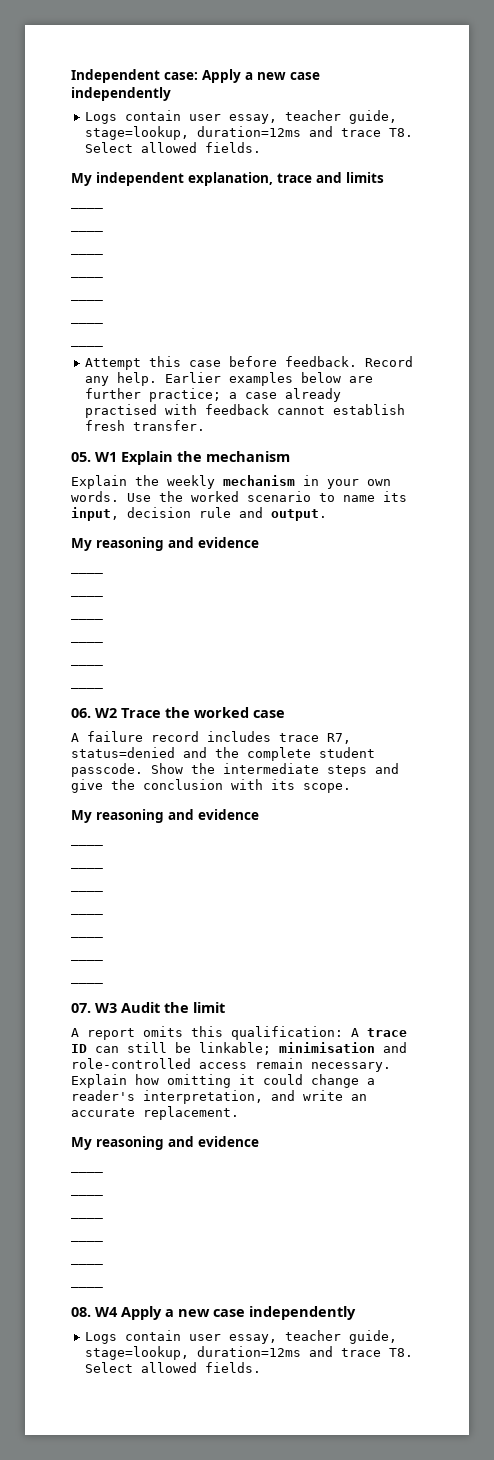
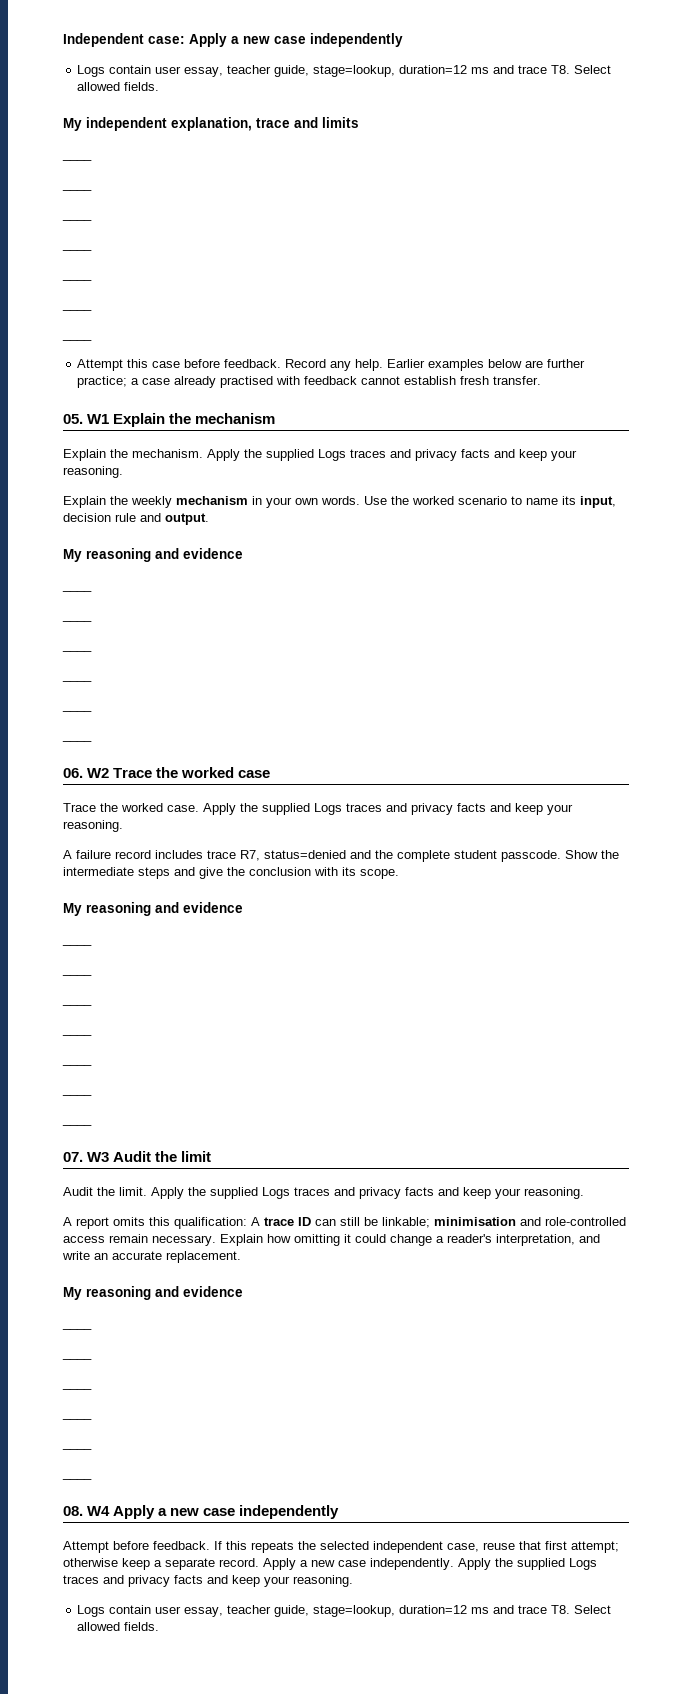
[196,126,301,137] duration=12ms -> [399,65,490,74] duration=12 ms
(290, 456) none -> [63,449,577,461] [63,466,123,478] // Explain the mechanism. Apply the supplied Logs traces and privacy facts and keep your reasoning.
(285, 714) none -> [63,803,573,815] [63,820,123,832] // Trace the worked case. Apply the supplied Logs traces and privacy facts and keep your reasoning.
(225, 1007) none -> [63,1187,584,1199] // Audit the limit. Apply the supplied Logs traces and privacy facts and keep your reasoning.
[84,1330,397,1344] [84,1346,301,1360] // Logs contain user essay, teacher guide, stage=lookup, duration=12ms -> [63,1541,619,1553] [63,1558,597,1570] [63,1575,353,1587] [77,1605,490,1617] // Attempt before feedback. If this repeats the selected independent case, reuse that first attempt; otherwise keep a separate record. Apply a new case independently. Apply the supplied Logs traces and privacy facts and keep your reasoning. // Logs contain user essay, teacher guide, stage=lookup, duration=12 ms

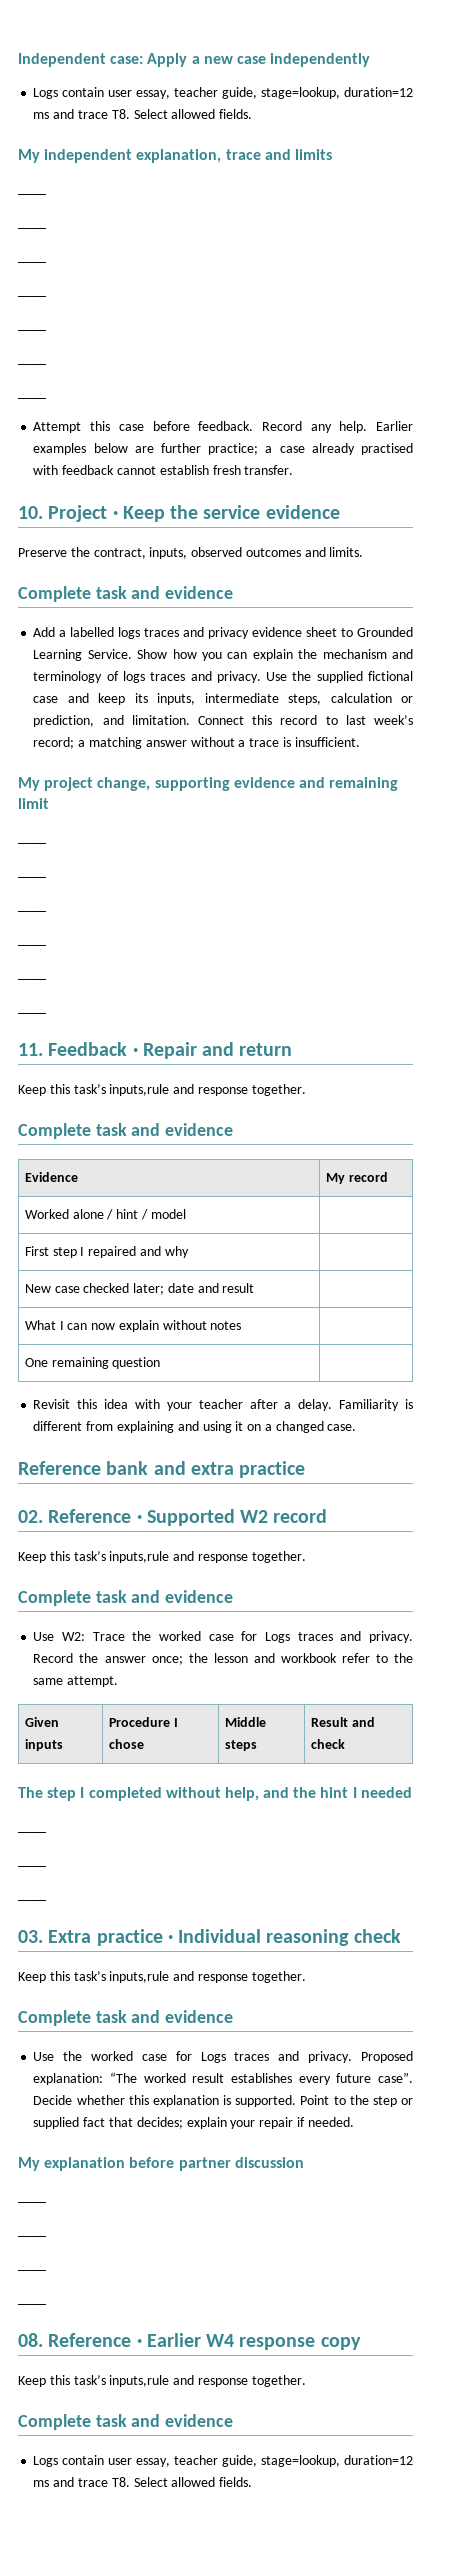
[63,413,276,427] [63,449,577,461] [63,466,123,478] [63,496,616,508] [63,513,209,525] [63,548,243,562] [62,589,92,592] [62,619,92,622] [62,649,92,652] [62,679,92,682] [62,709,92,712] [62,739,92,742] [63,767,271,778] [63,803,573,815] [63,820,123,832] [63,850,619,862] [63,867,399,879] [63,902,243,916] [62,943,92,946] [62,973,92,976] [62,1003,92,1006] [62,1033,92,1036] [62,1063,92,1066] [62,1093,92,1096] [62,1123,92,1126] [63,1151,212,1162] [63,1187,584,1199] [63,1217,626,1229] [63,1234,600,1246] [62,1251,241,1263] [63,1286,243,1300] [62,1327,92,1330] [62,1357,92,1360] 05. W1 Explain the mechanism // Explain the mechanism. Apply the supplied Logs traces and privacy facts and keep your reasoning. // Explain the weekly mechanism in your own words. Use the worked scenario to name its input, decision rule and output. // My reasoning and evidence // ____ // ____ // ____ // ____ // ____ // ____ // 06. W2 Trace the worked case // Trace the worked case. Apply the supplied Logs traces and privacy facts and keep your reasoning. // A failure record includes trace R7, status=denied and the complete student passcode. Show the intermediate steps and give the conclusion with its scope. // My reasoning and evidence // ____ // ____ // ____ // ____ // ____ // ____ // ____ // 07. W3 Audit the limit // Audit the limit. Apply the supplied Logs traces and privacy facts and keep your reasoning. // A report omits this qualification: A trace ID can still be linkable; minimisation and role-controlled access remain necessary. Explain how omitting it could change a reader's interpretation, and write an accurate replacement. // My reasoning and evidence // ____ // ____ -> [18,505,340,522] [18,547,364,559] [18,586,234,602] [33,627,413,639] [33,649,413,661] [33,671,413,683] [33,693,413,705] [33,715,413,727] [33,737,360,749] [18,777,399,791] [18,798,49,809] [18,842,46,844] [18,876,46,878] [18,910,46,912] [18,944,46,946] [18,978,46,980] [18,1012,46,1014] [18,1042,293,1059] [18,1084,306,1096] [18,1123,234,1139] [24,1172,78,1182] [325,1172,388,1184] [24,1209,186,1220] [24,1246,189,1258] [24,1283,255,1295] [24,1320,242,1332] [24,1357,161,1369] [33,1399,414,1411] [33,1421,357,1433] [18,1461,306,1478] [18,1509,328,1526] [18,1551,306,1563] [18,1590,234,1606] [33,1631,414,1643] [33,1653,413,1665] [33,1676,119,1687] [24,1717,59,1727] [24,1739,63,1751] [108,1717,178,1727] [108,1739,144,1749] [224,1717,266,1727] [224,1740,257,1751] [310,1717,375,1727] [310,1739,345,1749] [18,1787,412,1801] [18,1831,46,1833] [18,1865,46,1867] [18,1899,46,1901] [18,1929,401,1946] [18,1971,306,1983] [18,2010,234,2026] [33,2051,413,2063] [33,2072,413,2085] [33,2095,414,2107] [33,2117,354,2129] [18,2157,304,2171] 10. Project · Keep the service evidence // Preserve the contract, inputs, observed outcomes and limits. // Complete task and evidence // Add a labelled logs traces and privacy evidence sheet to Grounded Learning Service. Show how you can explain the mechanism and terminology of logs traces and privacy. Use the supplied fictional case and keep its inputs, intermediate steps, calculation or prediction, and limitation. Connect this record to last week’s record; a matching answer without a trace is insufficient. // My project change, supporting evidence and remaining limit // ____ // ____ // ____ // ____ // ____ // ____ // 11. Feedback · Repair and return // Keep this task’s inputs,rule and response together. // Complete task and evidence // Evidence | My record // Worked alone / hint / model | // First step I repaired and why | // New case checked later; date and result | // What I can now explain without notes | // One remaining question | // Revisit this idea with your teacher after a delay. Familiarity is different from explaining and using it on a changed case. // Reference bank and extra practice // 02. Reference · Supported W2 record // Keep this task’s inputs,rule and response together. // Complete task and evidence // Use W2: Trace the worked case for Logs traces and privacy. Record the answer once; the lesson and workbook refer to the same attempt. // Given inputs | Procedure I chose | Middle steps | Result and check // The step I completed without help, and the hint I needed // ____ // ____ // ____ // 03. Extra practice · Individual reasoning check // Keep this task’s inputs,rule and response together. // Complete task and evidence // Use the worked case for Logs traces and privacy. Proposed explanation: “The worked result establishes every future case”. Decide whether this explanation is supported. Point to the step or supplied fact that decides; explain your repair if needed. // My explanation before partner discussion
[87,1505,340,1519] [63,1541,619,1553] [63,1558,597,1570] [63,1575,353,1587] W4 Apply a new case independently // Attempt before feedback. If this repeats the selected independent case, reuse that first attempt; otherwise keep a separate record. Apply a new case independently. Apply the supplied Logs traces and privacy facts and keep your reasoning. -> [48,2333,361,2350] [18,2375,306,2387] [18,2414,234,2430] Reference · Earlier W4 response copy // Keep this task’s inputs,rule and response together. // Complete task and evidence

